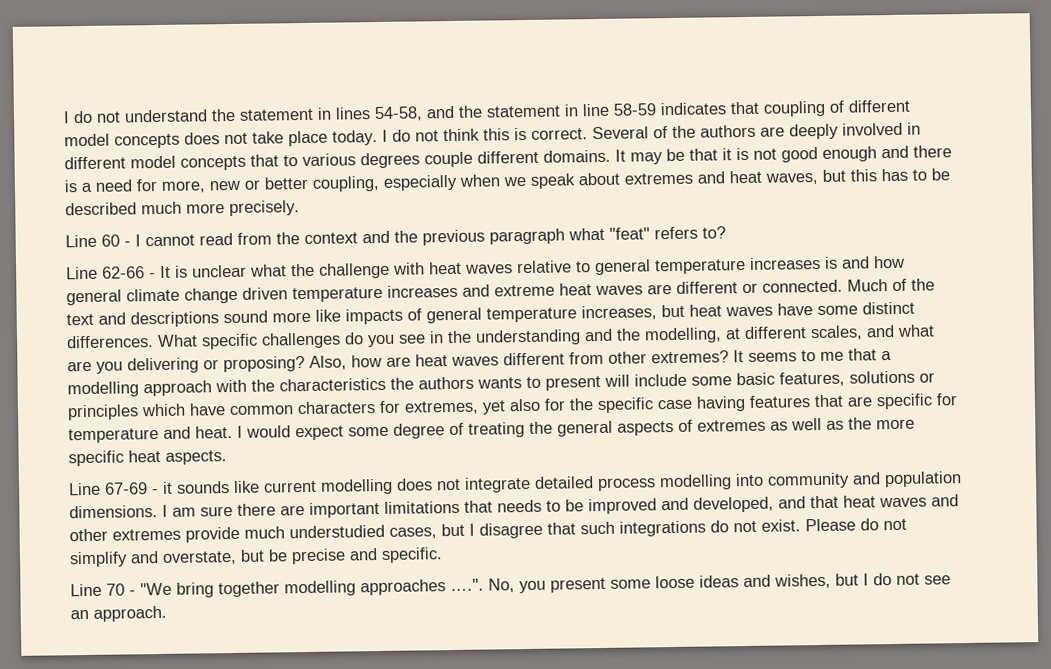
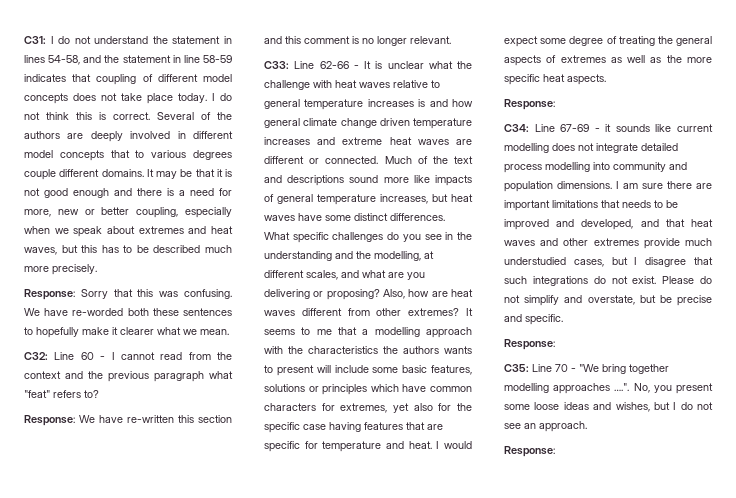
(63, 117) none -> [24,36,46,44] C31:
(300, 208) none -> [24,289,232,300] [24,308,232,316] [24,327,229,338] [24,352,48,360] Response: Sorry that this was confusing. We have re-worded both these sentences to hopefully make it clearer what we mean. // C32:
(726, 232) none -> [24,415,232,426] [264,36,451,46] [264,61,289,69] Response: We have re-written this section and this comment is no longer relevant. // C33:
(227, 457) none -> [504,99,555,110] [504,124,529,132] Response: // C34:
(443, 555) none -> [504,339,555,350] [504,364,529,372] Response: // C35:
(167, 613) none -> [504,446,555,457] // Response:

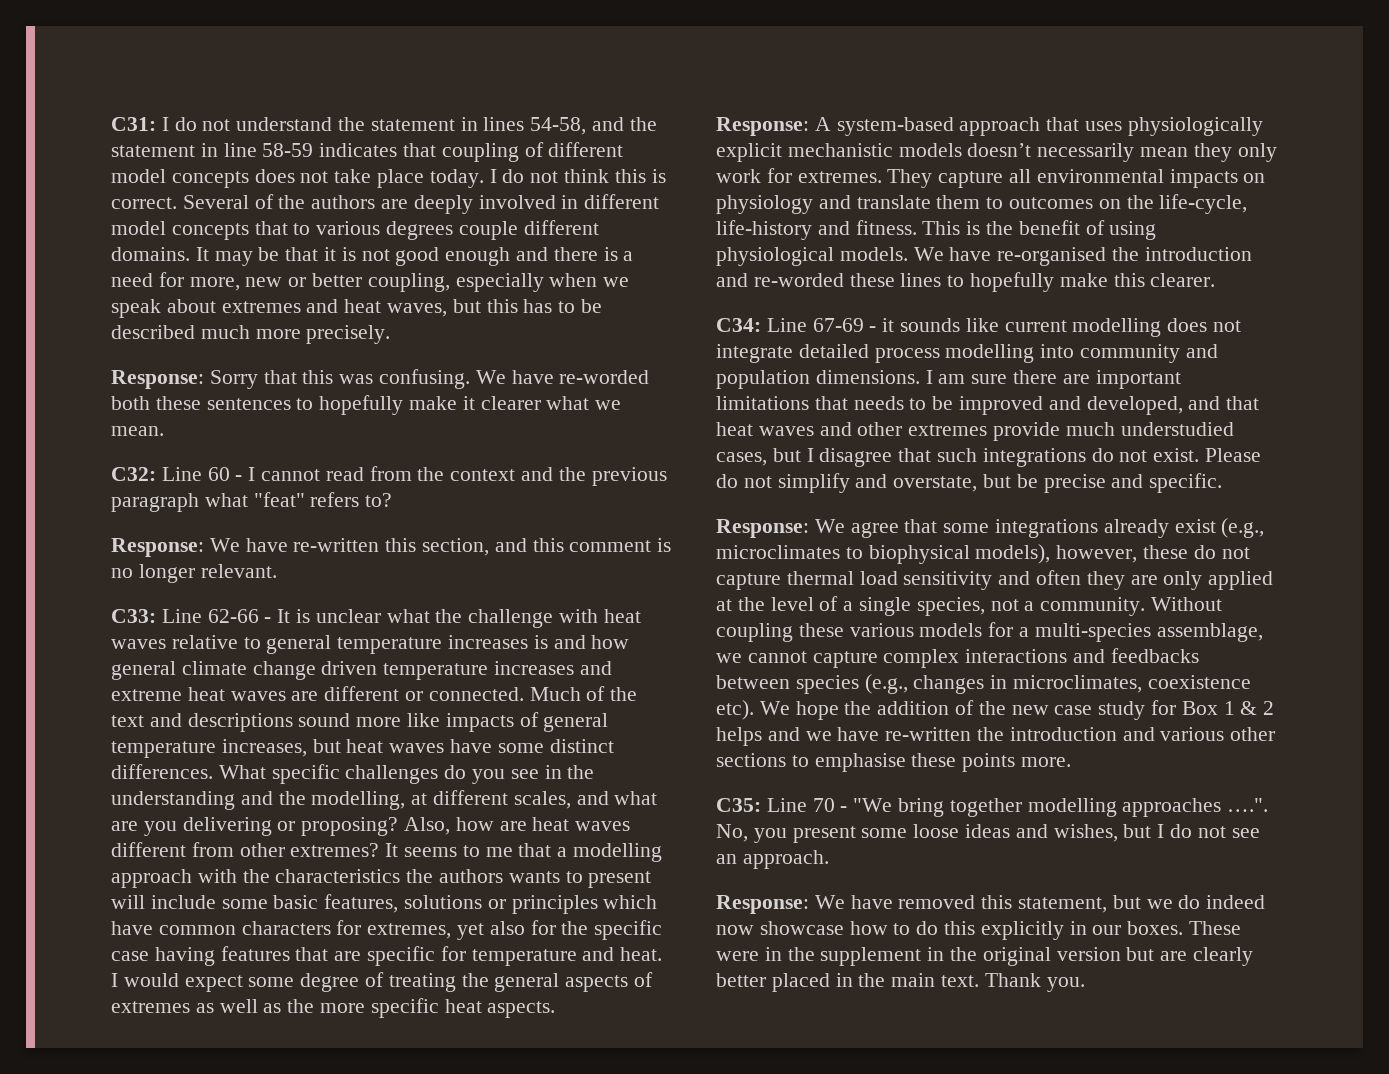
[198,415,232,423] section -> [422,538,490,556] section,
(555, 104) none -> [814,117,1263,136] [716,143,1277,162] [716,168,1266,188] [716,194,1248,214] [716,220,1157,240] [716,247,1252,266] [716,272,1216,292] A system-based approach that uses physiologically explicit mechanistic models doesn’t necessarily mean they only work for extremes. They capture all environmental impacts on physiology and translate them to outcomes on the life-cycle, life-history and fitness. This is the benefit of using physiological models. We have re-organised the introduction and re-worded these lines to hopefully make this clearer.
(555, 344) none -> [814,518,1265,538] [716,544,1250,564] [716,570,1274,590] [716,596,1223,616] [716,622,1263,642] [716,648,1199,668] [716,674,1251,694] [716,700,1275,720] [716,727,1276,746] [716,753,1072,772] We agree that some integrations already exist (e.g., microclimates to biophysical models), however, these do not capture thermal load sensitivity and often they are only applied at the level of a single species, not a community. Without coupling these various models for a multi-species assemblage, we cannot capture complex interactions and feedbacks between species (e.g., changes in microclimates, coexistence etc). We hope the addition of the new case study for Box 1 & 2 helps and we have re-written the introduction and various other sections to emphasise these points more.
(555, 451) none -> [814,895,1266,913] [716,921,1242,940] [716,947,1254,966] [716,973,1085,992] We have removed this statement, but we do indeed now showcase how to do this explicitly in our boxes. These were in the supplement in the original version but are clearly better placed in the main text. Thank you.

